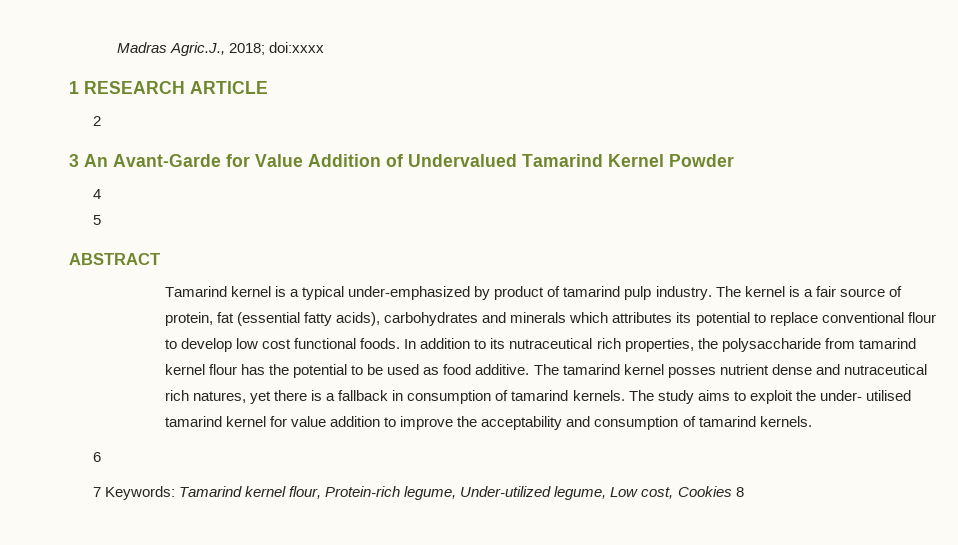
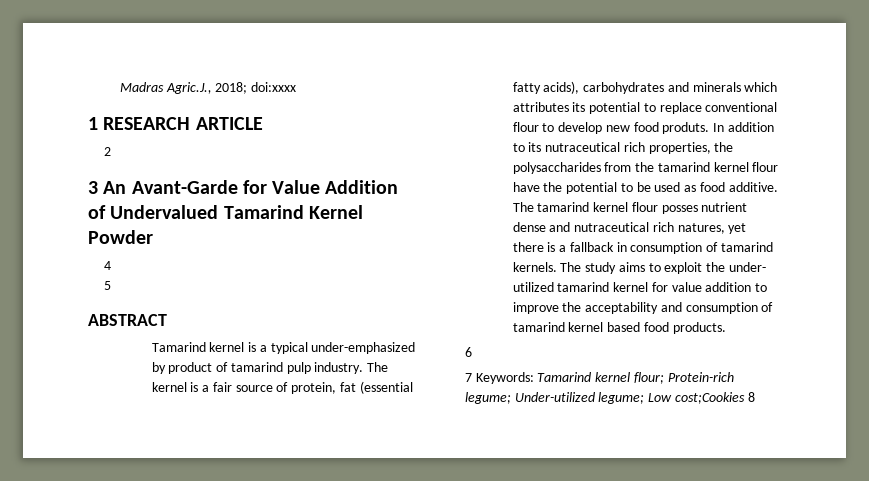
[236,338,401,349] low cost functional foods. -> [605,122,710,134] new food produts.
[721,338,916,352] [164,364,266,375] polysaccharide from tamarind kernel flour has -> [512,162,779,174] [512,182,540,192] polysaccharides from the tamarind kernel flour have
(664, 369) none -> [631,202,658,212] flour
[865,390,911,401] utilised -> [512,282,554,292] utilized
[759,416,812,427] kernels. -> [568,322,726,334] kernel based food products.
[289,486,732,500] flour, Protein-rich legume, Under-utilized legume, Low cost, Cookies -> [633,372,734,384] [464,392,745,404] flour; Protein-rich legume; Under-utilized legume; Low cost;Cookies

